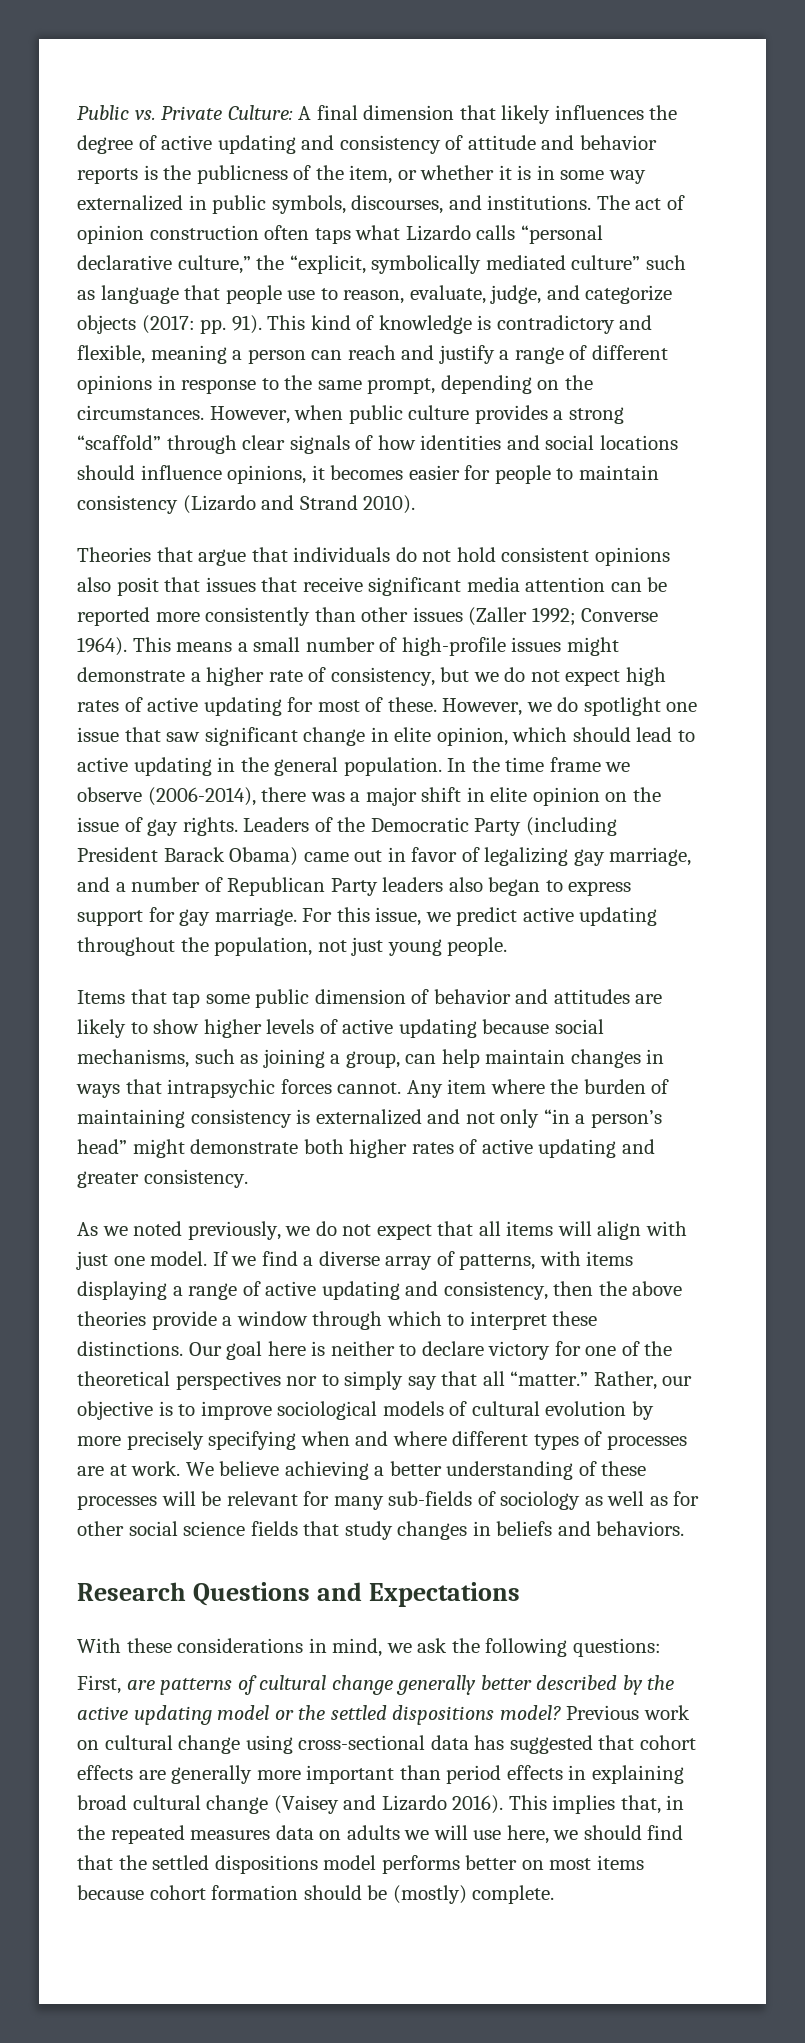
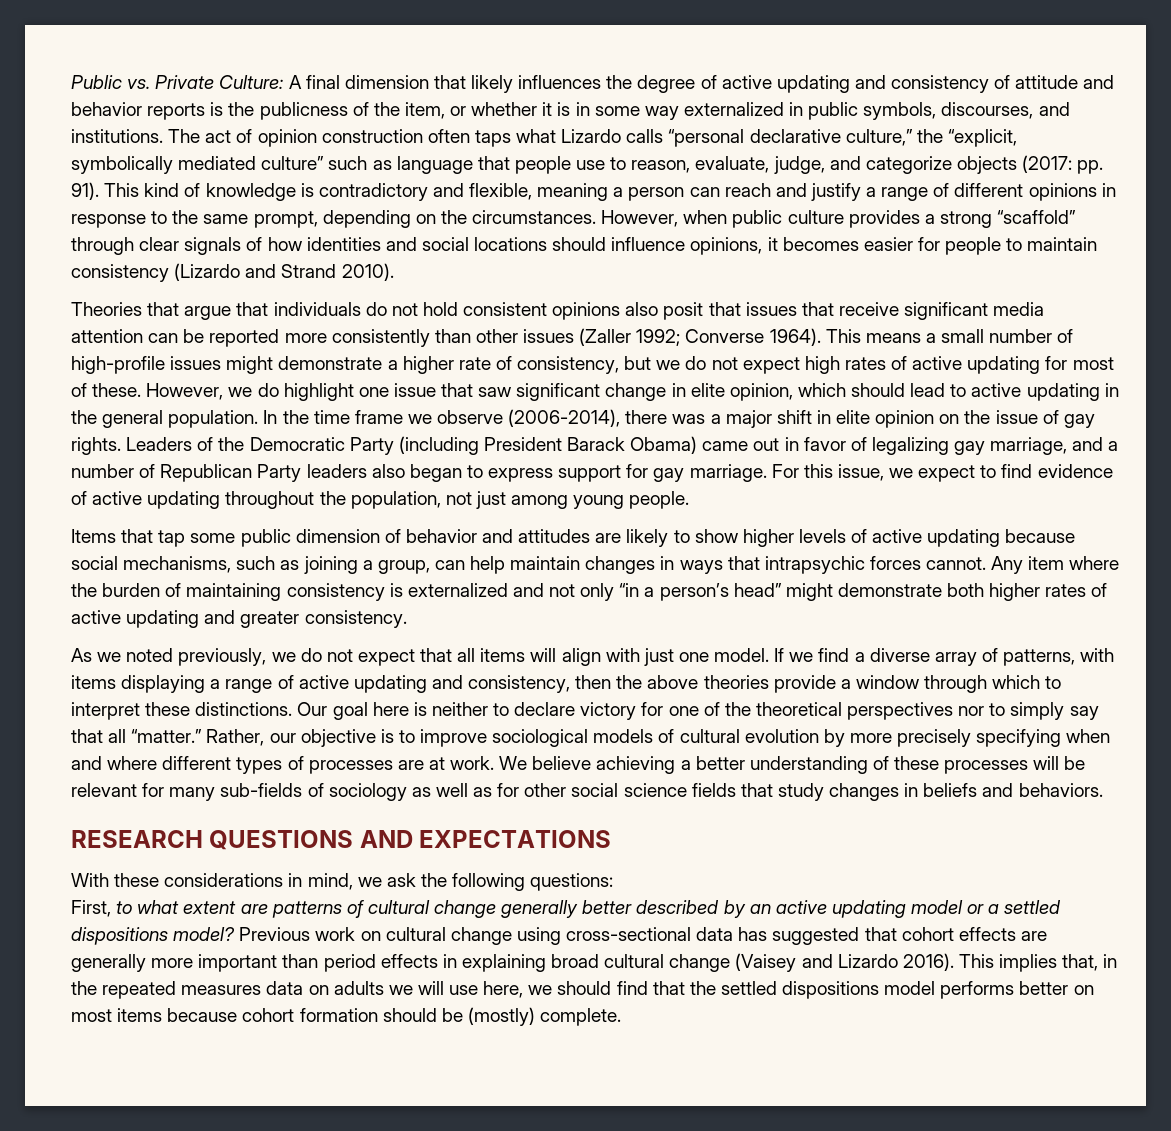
[583,697,661,716] spotlight -> [283,383,354,401] highlight
[456,907,518,926] predict -> [918,464,1113,482] [71,491,87,505] expect to find evidence of
(384, 946) none -> [511,495,569,509] among
[77,1582,521,1607] Research Questions and Expectations -> [71,830,612,850] RESEARCH QUESTIONS AND EXPECTATIONS
(121, 1684) none -> [116,900,237,914] to what extent
[647,1675,675,1690] the -> [749,904,771,914] an
[298,1705,326,1720] the -> [988,904,1000,914] a

